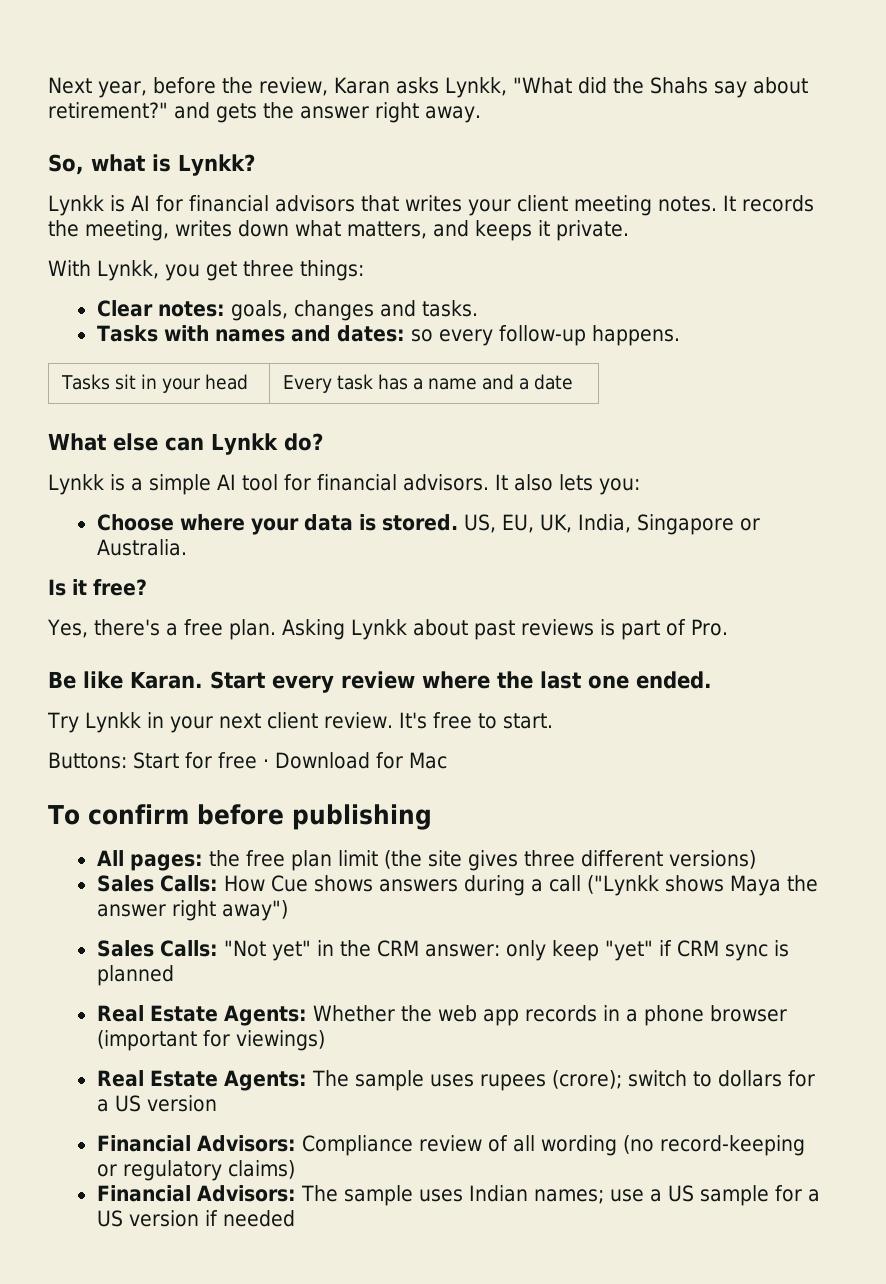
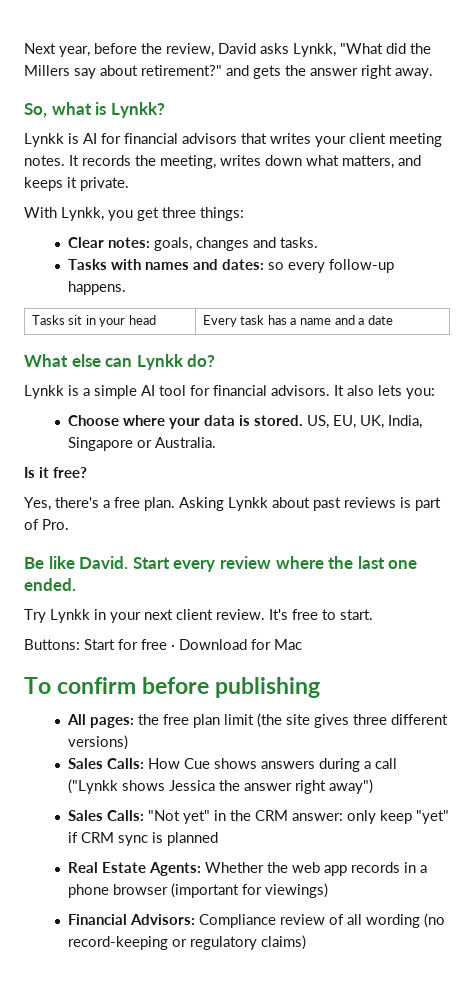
[334,77,390,94] Karan -> [218,43,256,54] David
[649,77,708,94] Shahs -> [24,65,70,76] Millers
[129,671,203,689] Karan. -> [79,556,129,569] David.
[729,875,781,896] Maya -> [169,780,216,791] Jessica
[96,1070,815,1091] [96,1095,217,1112] // Real Estate Agents: The sample uses rupees (crore); switch to dollars for a US version -> (329, 890) none
[96,1185,820,1206] [96,1210,295,1227] // Financial Advisors: The sample uses Indian names; use a US sample for a US version if needed -> (307, 942) none

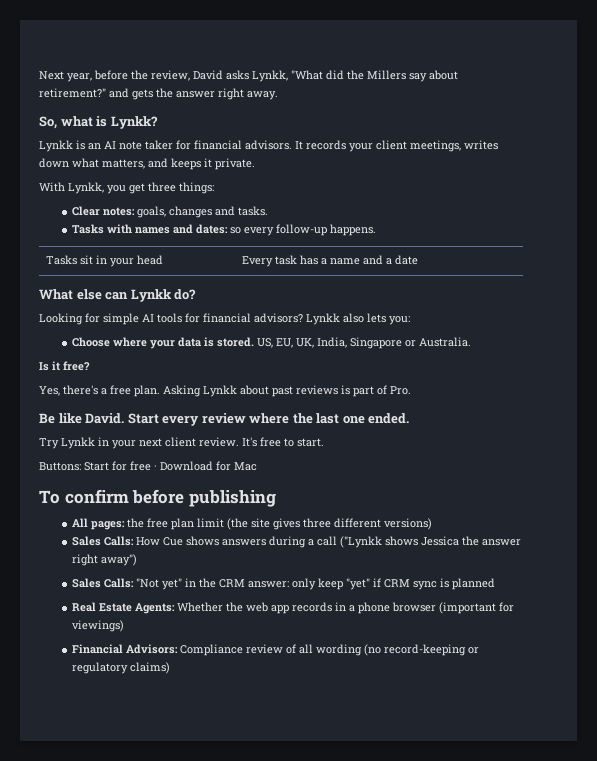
[83,133,442,147] [24,155,216,169] AI for financial advisors that writes your client meeting notes. It records the meeting, -> [88,140,461,152] an AI note taker for financial advisors. It records your client meetings,
[24,385,90,399] Lynkk is a -> [39,313,100,325] Looking for
[159,385,344,396] tool for financial advisors. It -> [157,313,340,325] tools for financial advisors? Lynkk

